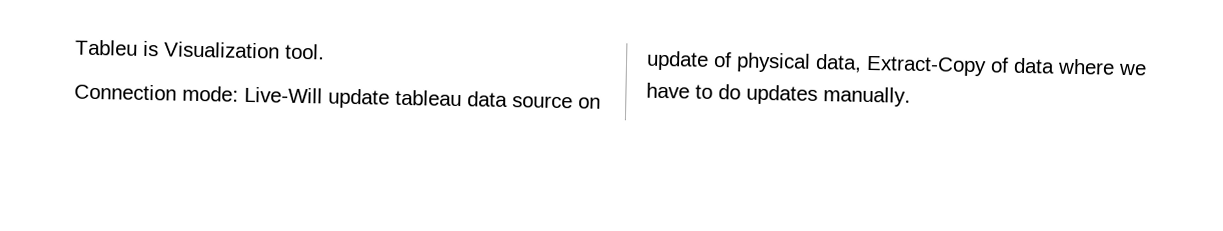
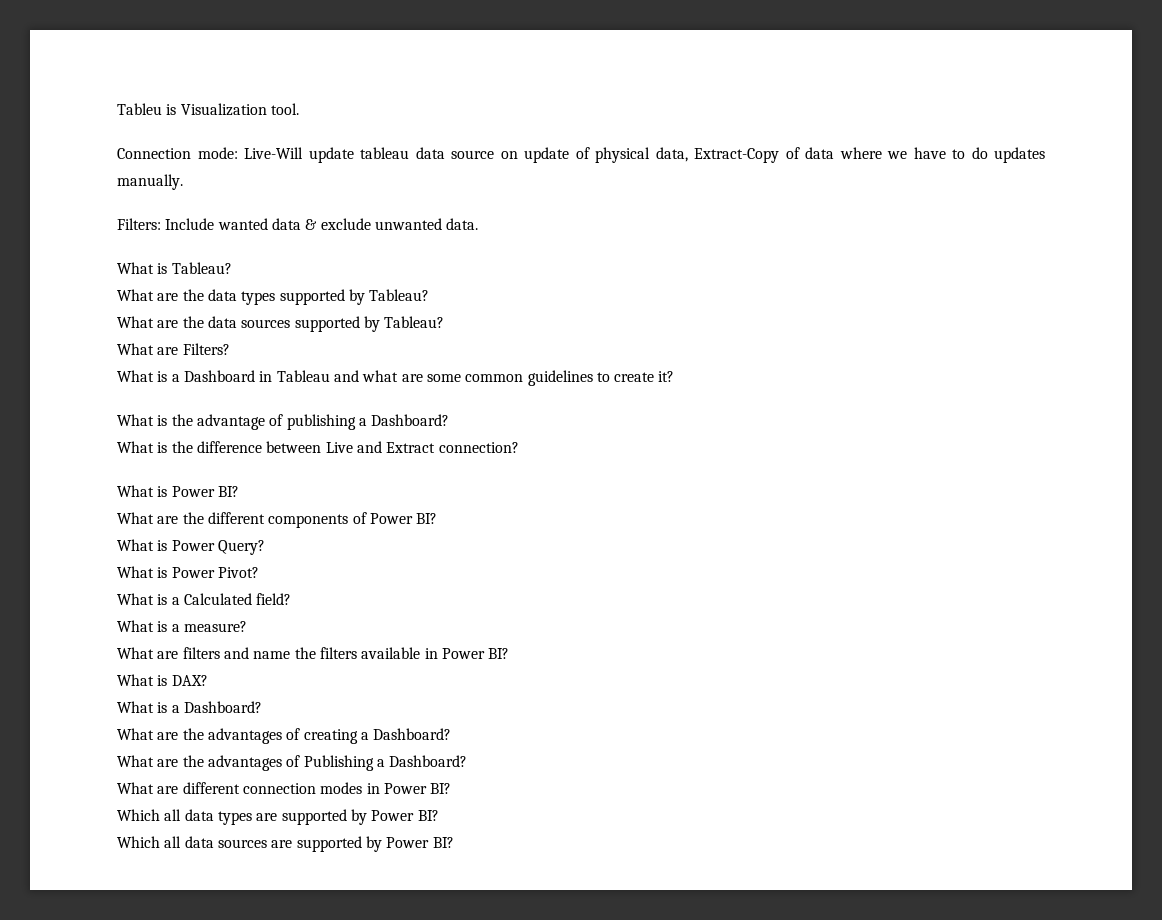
(911, 96) none -> [117,218,479,230] [117,262,232,274] [117,289,430,305] [117,316,445,332] [117,343,230,355] [117,370,675,386] [117,414,450,430] [117,441,519,453] [117,485,239,497] [117,512,438,528] [117,539,265,555] [117,566,259,578] [117,593,292,605] [117,620,247,632] [117,647,510,659] [117,674,208,686] [117,701,262,713] [117,728,452,744] [117,755,468,771] [117,782,452,794] [117,809,439,825] [117,836,454,852] // Filters: Include wanted data & exclude unwanted data. // What is Tableau? // What are the data types supported by Tableau? // What are the data sources supported by Tableau? // What are Filters? // What is a Dashboard in Tableau and what are some common guidelines to create it? // What is the advantage of publishing a Dashboard? // What is the difference between Live and Extract connection? // What is Power BI? // What are the different components of Power BI? // What is Power Query? // What is Power Pivot? // What is a Calculated field? // What is a measure? // What are filters and name the filters available in Power BI? // What is DAX? // What is a Dashboard? // What are the advantages of creating a Dashboard? // What are the advantages of Publishing a Dashboard? // What are different connection modes in Power BI? // Which all data types are supported by Power BI? // Which all data sources are supported by Power BI?

